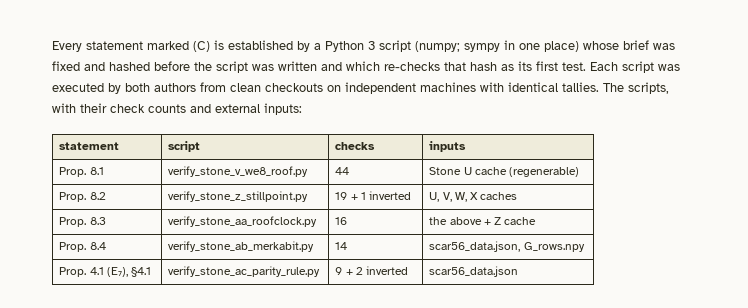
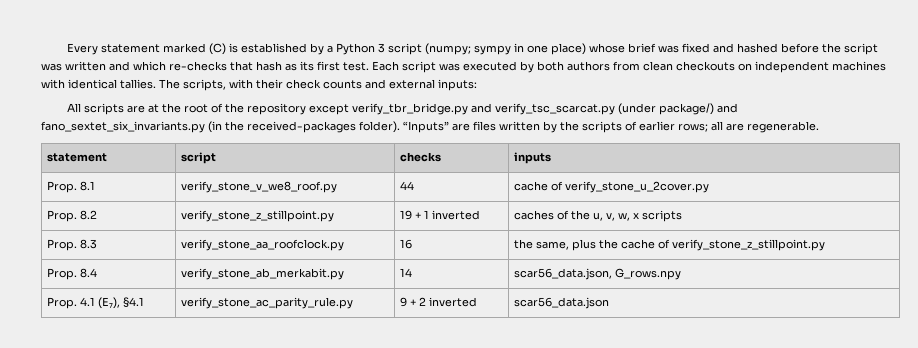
(302, 109) none -> [66,103,738,115] [41,121,819,133] // All scripts are at the root of the repository except verify_tbr_bridge.py and verify_tsc_scarcat.py (under package/) and fano_sextet_six_invariants.py (in the received-packages folder). “Inputs” are files written by the scripts of earlier rows; all are regenerable.
[429,167,579,177] Stone U cache (regenerable) -> [514,181,710,193] cache of verify_stone_u_2cover.py
[429,192,517,202] U, V, W, X caches -> [514,210,683,222] caches of the u, v, w, x scripts
[449,217,536,225] above + Z cache -> [536,239,826,251] same, plus the cache of verify_stone_z_stillpoint.py

